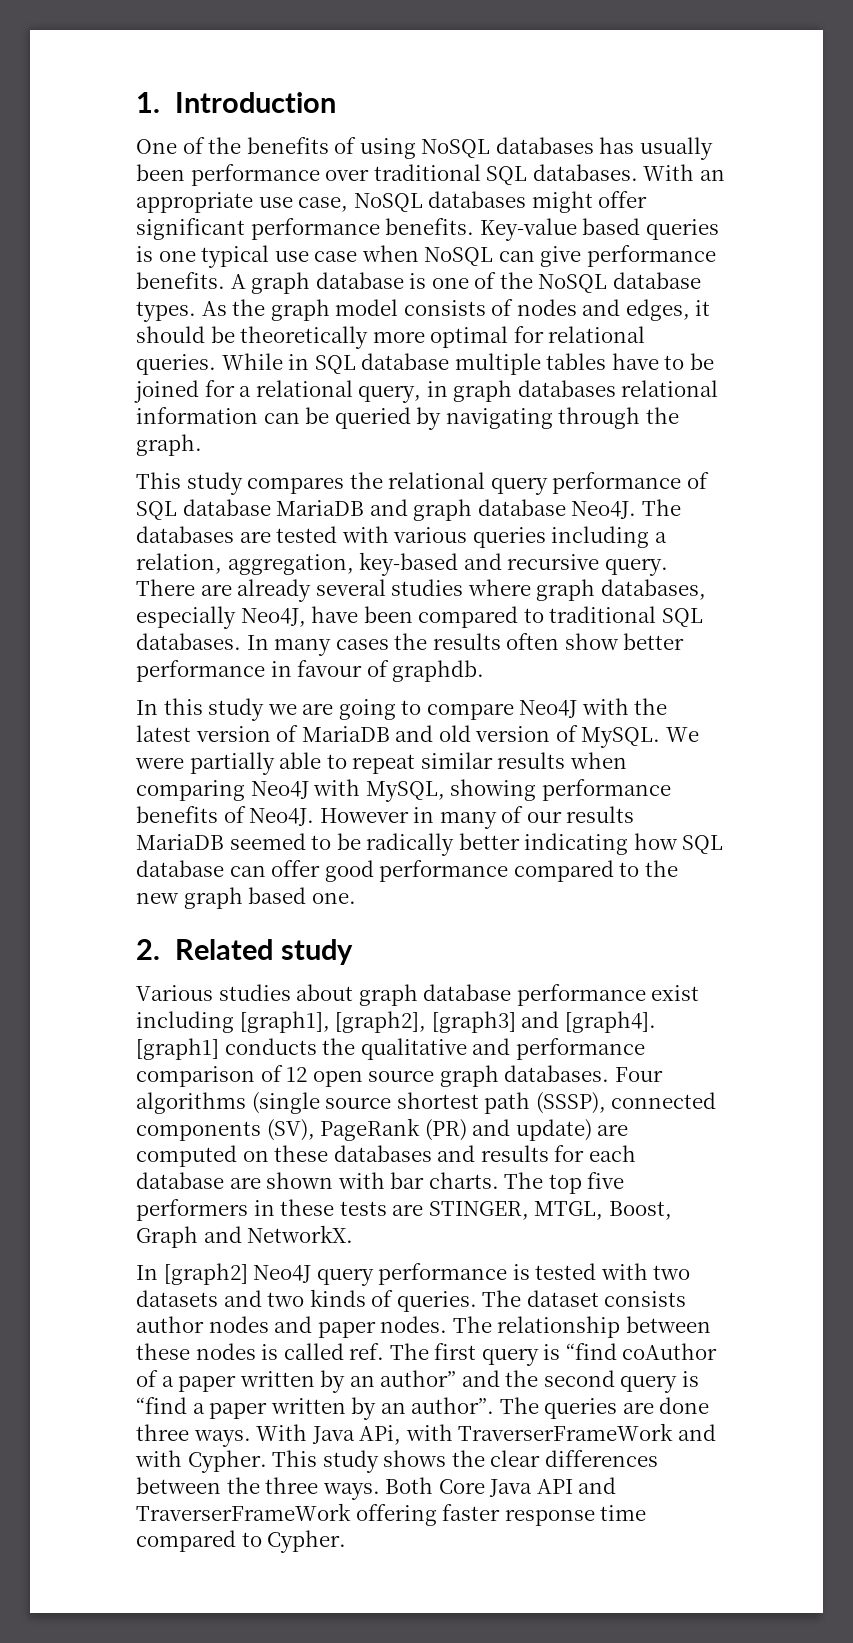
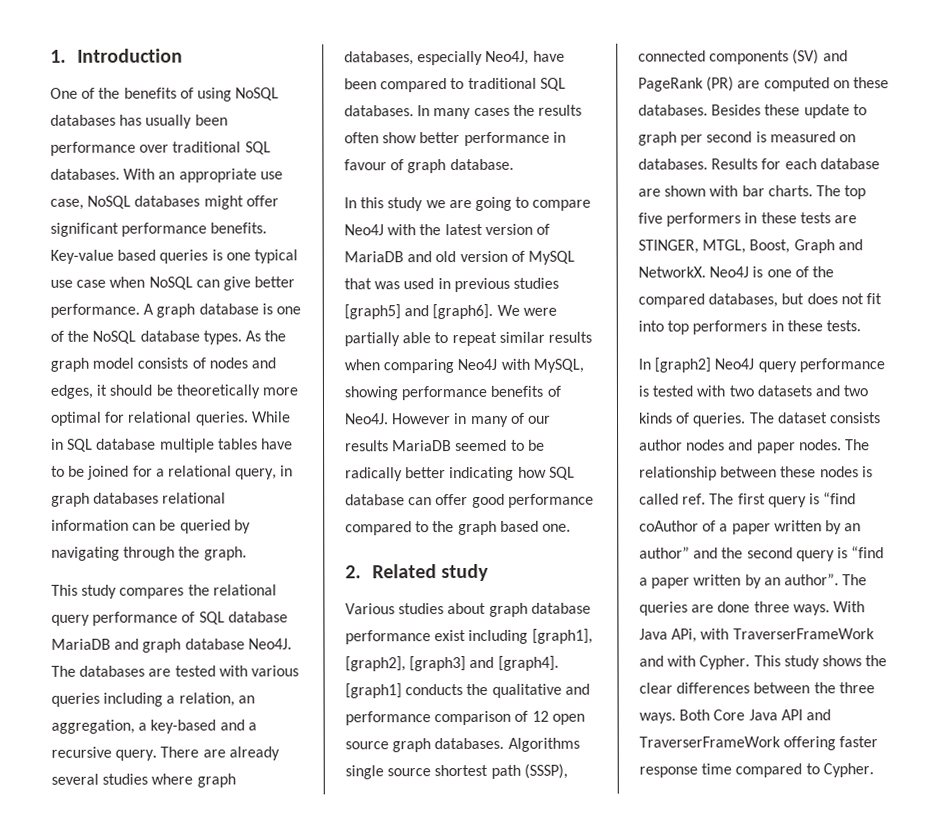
[586,245,716,267] [136,272,225,289] performance benefits. -> [254,276,296,288] [50,303,140,318] better performance.
[227,554,354,575] aggregation, -> [237,695,255,704] [51,719,148,734] an aggregation, a
(502, 561) none -> [247,722,257,731] a
[392,660,485,682] graphdb. -> [407,158,514,174] graph database.
[581,727,661,748] MySQL. -> [527,250,575,265] [344,277,559,293] [344,303,494,320] MySQL that was used in previous studies [graph5] and [graph6].
[136,892,179,904] new -> (455, 527) none
[614,1067,663,1082] [136,1092,320,1114] Four algorithms (single -> [507,737,580,752] [345,765,384,780] Algorithms single
[266,1118,629,1141] [136,1145,549,1167] (SV), PageRank (PR) and update) are computed on these databases and results -> [792,49,848,65] [638,76,889,92] [638,104,867,119] [638,131,856,146] [638,158,759,170] (SV) and PageRank (PR) are computed on these databases. Besides these update to graph per second is measured on databases. Results
(354, 1234) none -> [709,266,834,278] [638,293,882,308] [638,320,861,335] Neo4J is one of the compared databases, but does not fit into top performers in these tests.

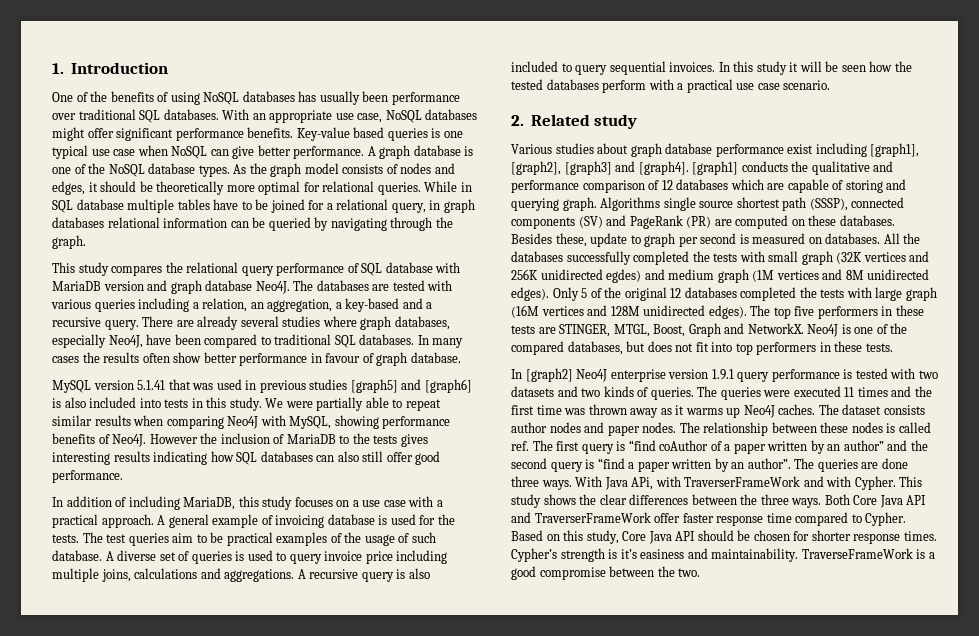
[51,638,111,650] MariaDB -> [435,262,461,273] [52,281,144,291] with MariaDB version
[344,196,592,212] [344,223,550,236] [344,250,575,265] In this study we are going to compare Neo4J with the latest version of MariaDB and old version of MySQL -> [52,380,166,393] MySQL version 5.1.41
[432,303,494,320] [graph6]. -> [424,379,472,393] [52,397,262,411] [graph6] is also included into tests in this study.
[453,412,551,427] [345,439,545,452] [345,466,575,482] [345,493,594,508] [345,520,571,536] in many of our results MariaDB seemed to be radically better indicating how SQL database can offer good performance compared to the graph based one. -> [200,433,428,447] [52,451,441,465] [52,470,123,483] [52,496,443,510] [52,514,455,528] [52,532,436,546] [52,550,448,564] [52,568,430,582] [511,61,912,75] [511,79,831,93] the inclusion of MariaDB to the tests gives interesting results indicating how SQL databases can also still offer good performance. // In addition of including MariaDB, this study focuses on a use case with a practical approach. A general example of invoicing database is used for the tests. The test queries aim to be practical examples of the usage of such database. A diverse set of queries is used to query invoice price including multiple joins, calculations and aggregations. A recursive query is also included to query sequential invoices. In this study it will be seen how the tested databases perform with a practical use case scenario.
[551,713,585,725] [345,737,505,753] open source graph databases. -> [676,179,907,193] [511,197,597,211] databases which are capable of storing and querying graph.
[764,104,801,116] these -> [555,233,587,247] these,
[711,158,880,170] [638,185,813,197] Results for each database are shown with bar charts. -> [883,233,921,244] [511,251,930,265] [511,269,930,283] [511,287,937,301] [511,305,747,319] All the databases successfully completed the tests with small graph (32K vertices and 256K unidirected egdes) and medium graph (1M vertices and 8M unidirected edges). Only 5 of the original 12 databases completed the tests with large graph (16M vertices and 128M unidirected edges).
(755, 364) none -> [610,369,734,382] enterprise version 1.9.1
(775, 418) none -> [720,386,932,400] [511,404,839,418] queries were executed 11 times and the first time was thrown away as it warms up Neo4J caches. The
[783,736,837,751] offering -> [654,513,681,523] offer
(874, 770) none -> [511,530,937,544] [511,548,935,562] [511,566,701,580] Based on this study, Core Java API should be chosen for shorter response times. Cypher’s strength is it’s easiness and maintainability. TraverseFrameWork is a good compromise between the two.

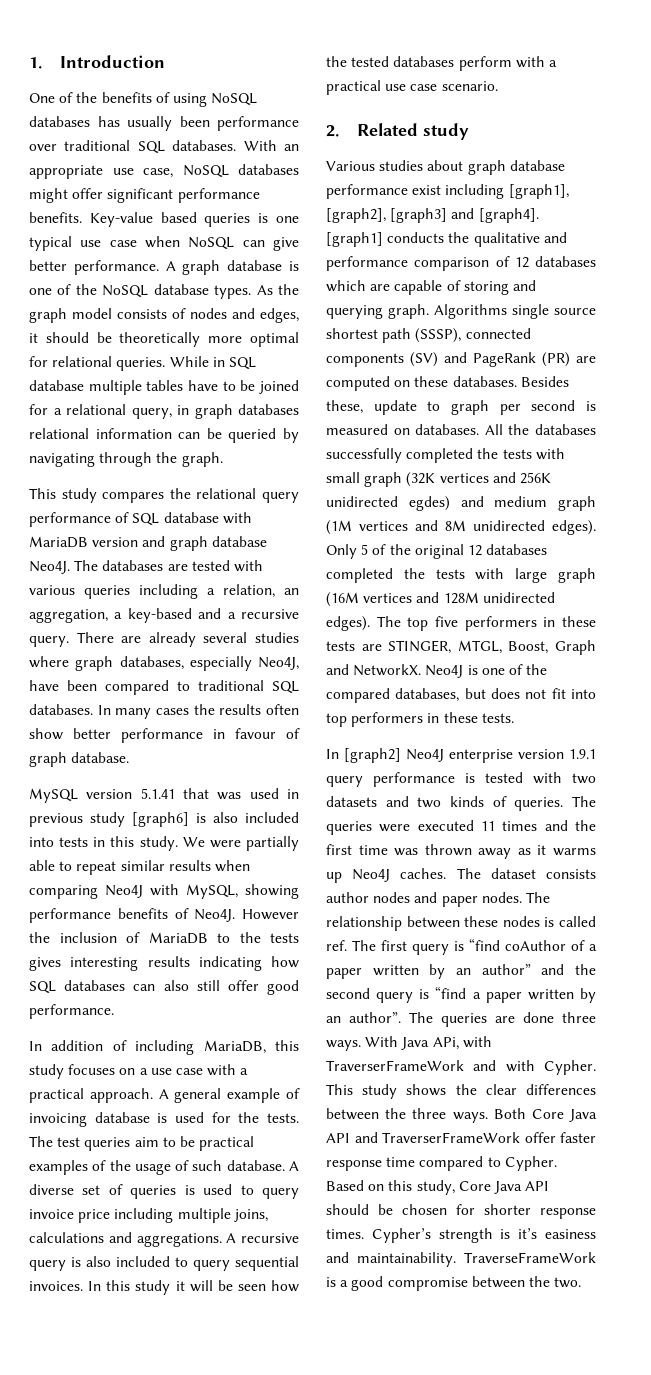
[309,379,422,393] studies [graph5] and -> [90,812,125,827] study

